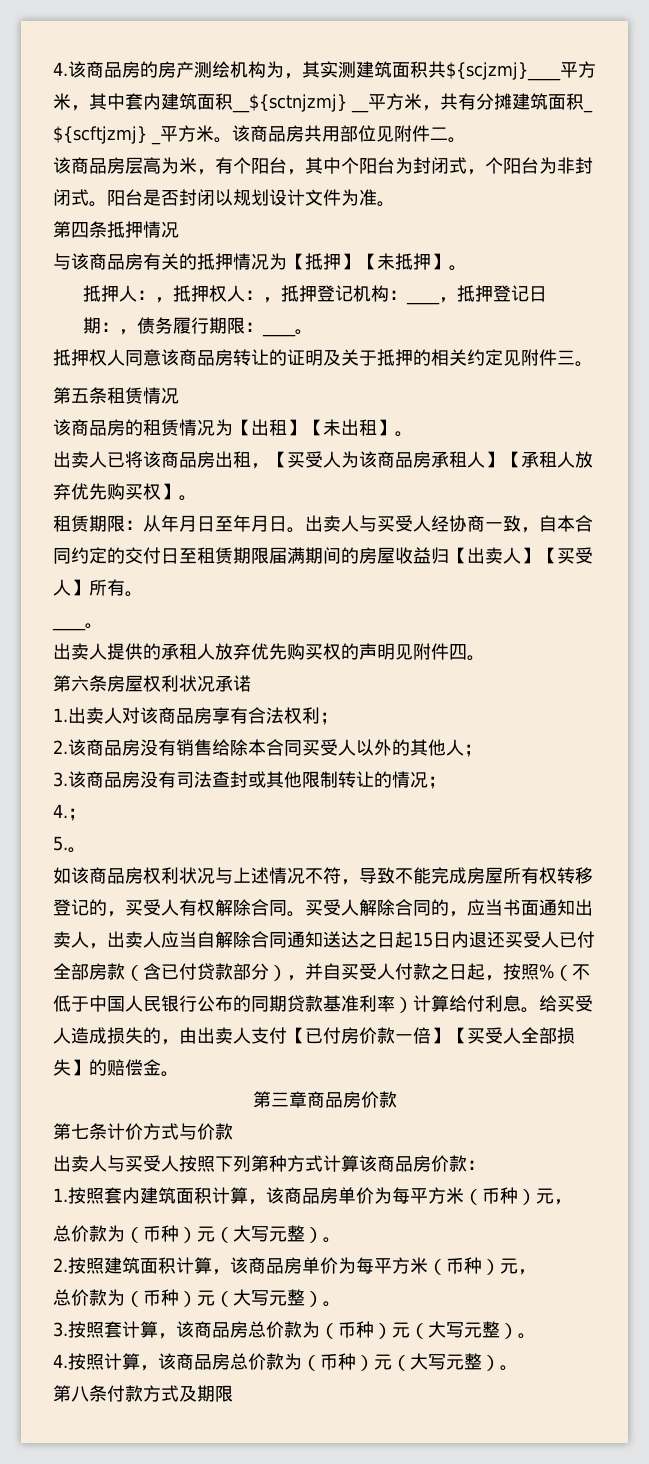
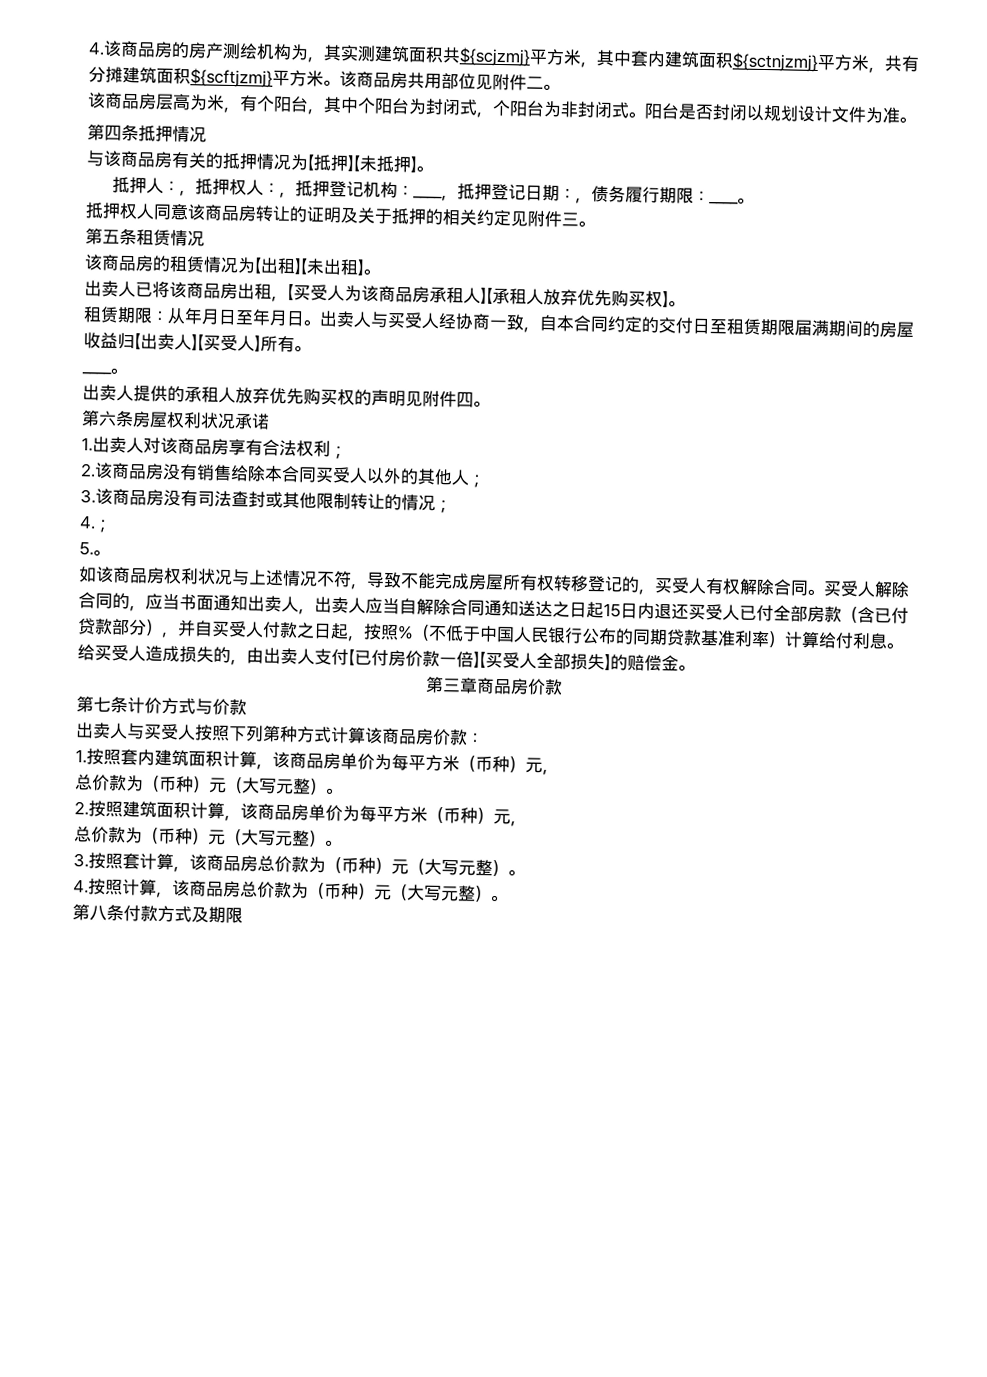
[446,62,561,81] ${scjzmj}____ -> [459,47,531,67] ${scjzmj}
[232,94,369,113] __${sctnjzmj} __ -> [732,52,819,73] ${sctnjzmj}
[583,108,593,113] [53,126,161,145] _ ${scftjzmj} _ -> [190,68,273,88] ${scftjzmj}

